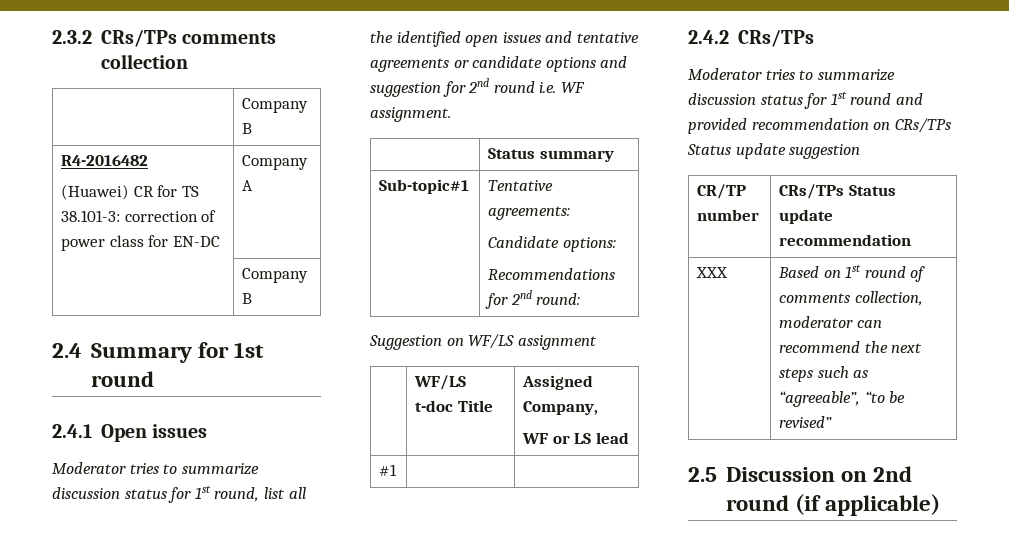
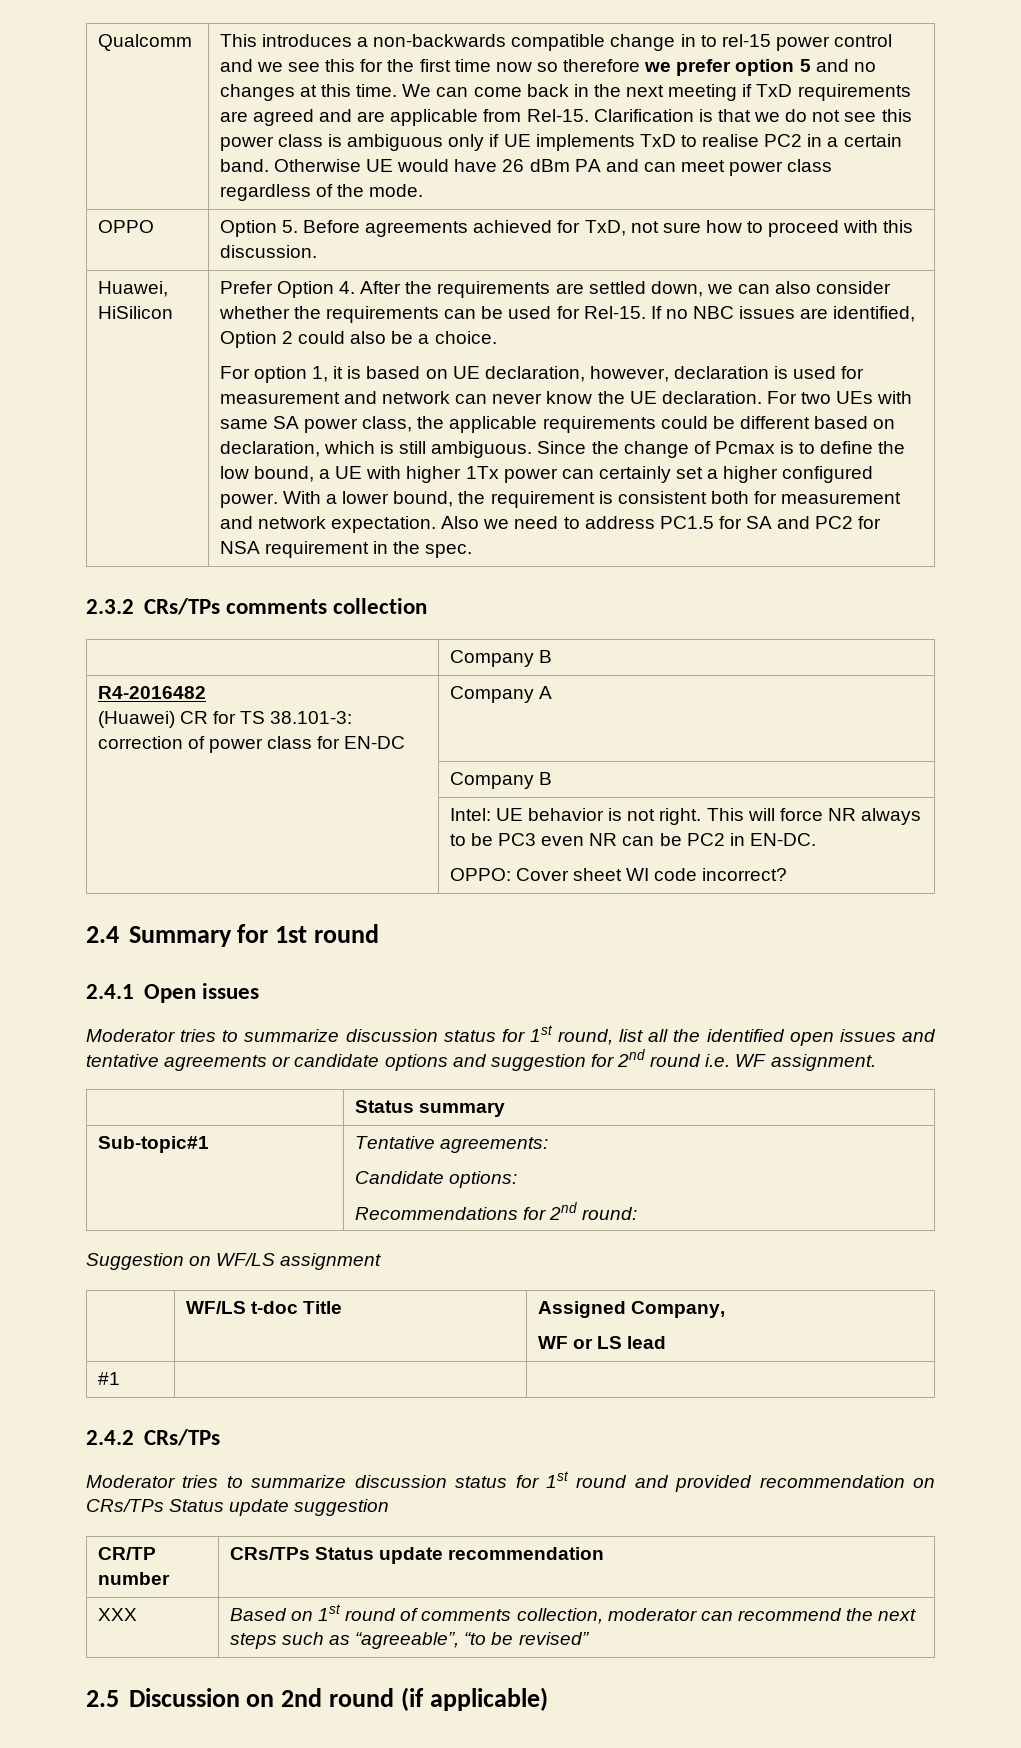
(52, 37) none -> [97,34,192,51] [219,34,893,51] [219,59,876,76] [219,84,911,101] [219,109,912,126] [219,134,902,151] [219,159,833,176] [219,184,424,201] [97,220,154,233] [219,220,914,237] [219,245,317,258] [97,281,168,297] [97,306,173,319] [219,281,892,298] [218,306,916,323] [219,331,497,348] [219,366,865,383] [219,391,913,404] [219,416,896,433] [219,441,906,458] [219,466,874,483] [219,491,902,508] [219,516,882,533] [219,541,473,558] Qualcomm | This introduces a non-backwards compatible change in to rel-15 power control and we see this for the first time now so therefore we prefer option 5 and no changes at this time. We can come back in the next meeting if TxD requirements are agreed and are applicable from Rel-15. Clarification is that we do not see this power class is ambiguous only if UE implements TxD to realise PC2 in a certain band. Otherwise UE would have 26 dBm PA and can meet power class regardless of the mode. // OPPO | Option 5. Before agreements achieved for TxD, not sure how to proceed with this discussion. // Huawei, HiSilicon | Prefer Option 4. After the requirements are settled down, we can also consider whether the requirements can be used for Rel-15. If no NBC issues are identified, Option 2 could also be a choice. // For option 1, it is based on UE declaration, however, declaration is used for measurement and network can never know the UE declaration. For two UEs with same SA power class, the applicable requirements could be different based on declaration, which is still ambiguous. Since the change of Pcmax is to define the low bound, a UE with higher 1Tx power can certainly set a higher configured power. With a lower bound, the requirement is consistent both for measurement and network expectation. Also we need to address PC1.5 for SA and PC2 for NSA requirement in the spec. //
(253, 298) none -> [449,808,922,825] [449,833,816,846] [449,868,788,881] // | Intel: UE behavior is not right. This will force NR always to be PC3 even NR can be PC2 in EN-DC. // OPPO: Cover sheet WI code incorrect?

